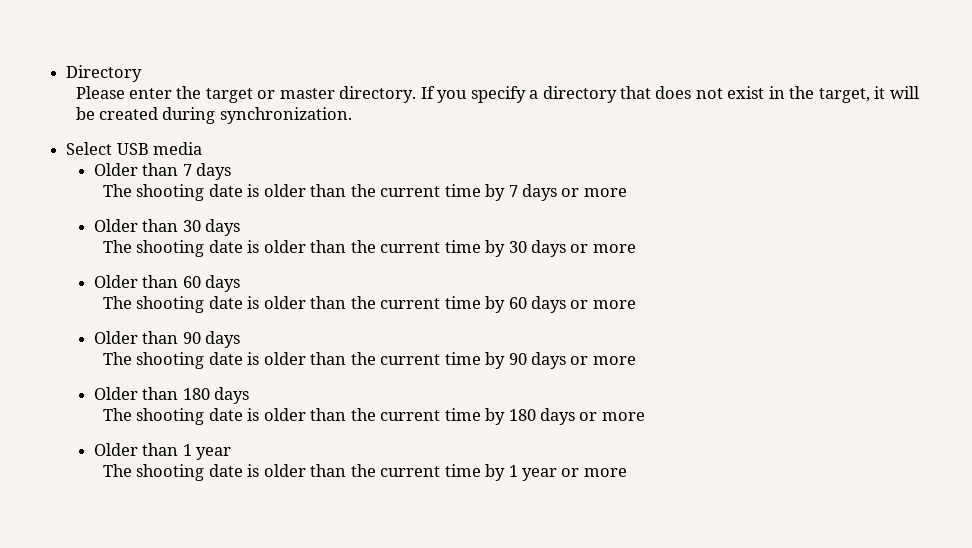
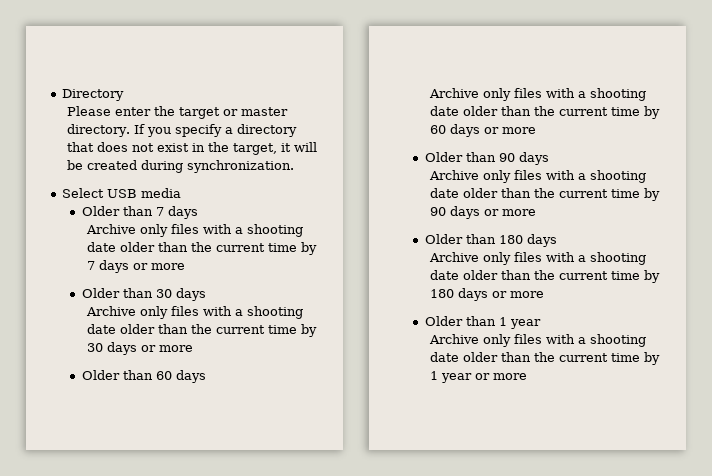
[103,184,260,201] The shooting date is -> [85,224,303,237] [86,242,116,252] Archive only files with a shooting date
[103,240,260,257] The shooting date is -> [85,306,303,319] [86,324,116,334] Archive only files with a shooting date
[103,296,260,313] The shooting date is -> [428,88,646,101] [429,106,459,116] Archive only files with a shooting date
[103,352,260,369] The shooting date is -> [428,170,646,183] [429,188,459,198] Archive only files with a shooting date
[103,408,260,425] The shooting date is -> [428,252,646,265] [429,270,459,280] Archive only files with a shooting date
[103,464,260,481] The shooting date is -> [428,334,646,347] [429,352,459,362] Archive only files with a shooting date

